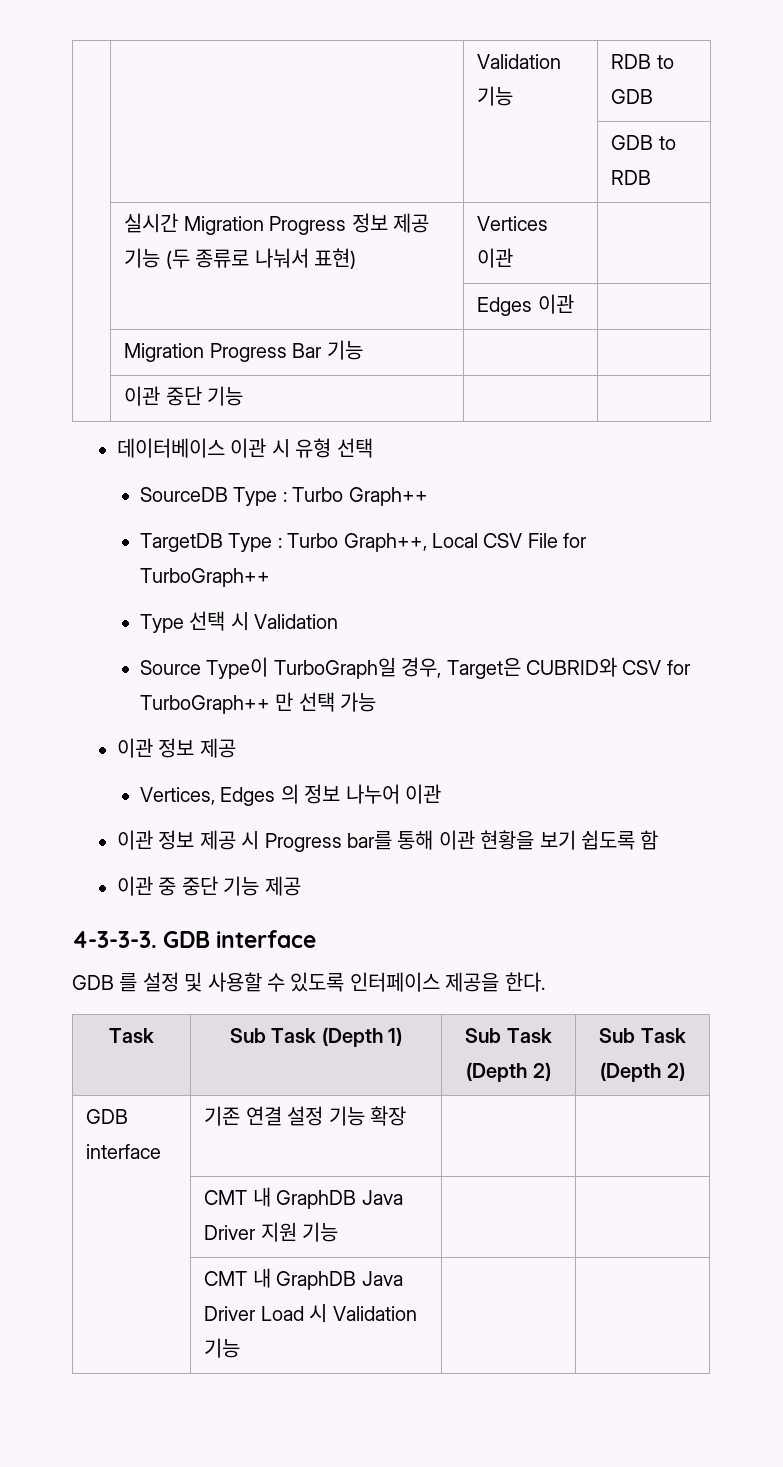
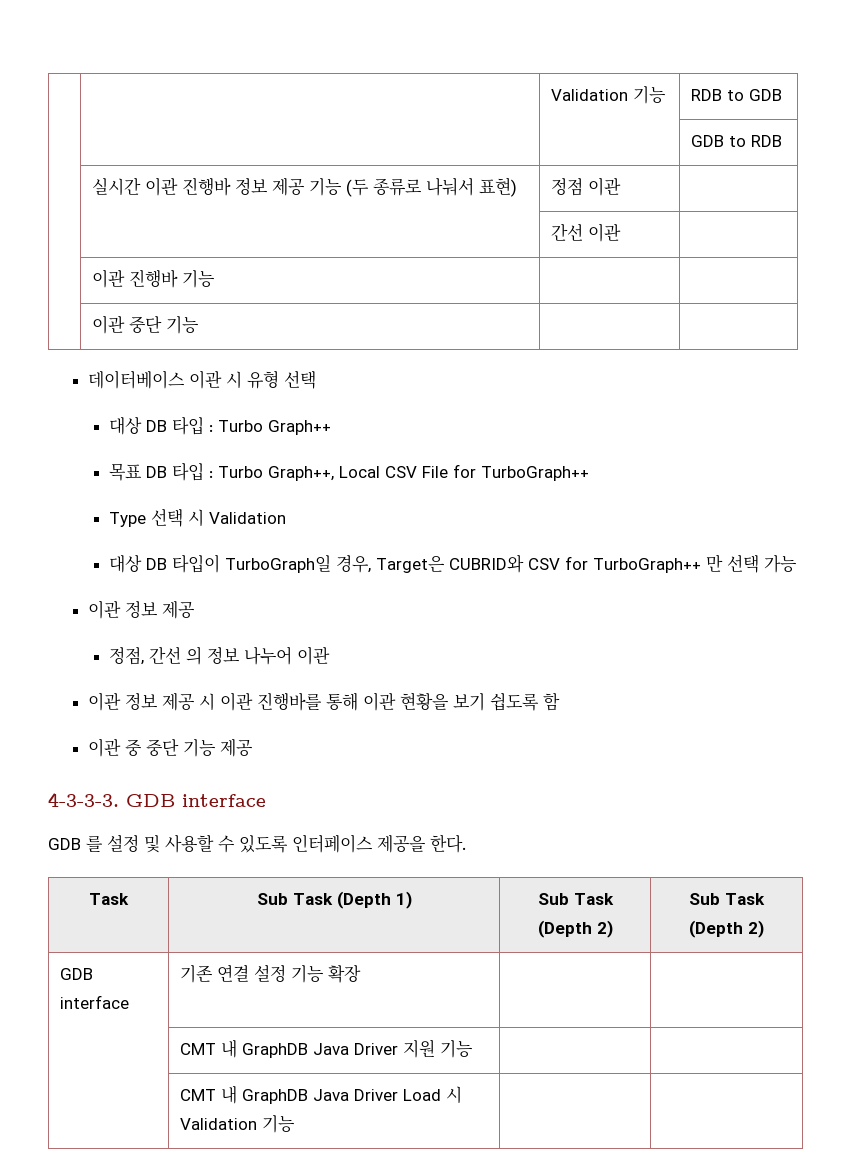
[183,216,347,235] Migration Progress -> [145,177,232,196] 이관 진행바
[477,216,549,231] Vertices -> [551,178,584,196] 정점
[477,294,574,316] [124,343,323,362] Edges 이관 | // | Migration Progress Bar -> [551,223,622,242] [92,269,179,288] 간선 이관 | // | 이관 진행바
[139,487,278,506] SourceDB Type -> [109,417,205,435] 대상 DB 타입
[139,533,273,552] TargetDB Type -> [109,463,205,481] 목표 DB 타입
[139,657,269,679] Source Type이 -> [109,554,221,573] 대상 DB 타입이
[139,787,276,806] Vertices, Edges -> [109,646,182,665] 정점, 간선
[264,831,392,852] Progress bar를 -> [220,692,323,711] 이관 진행바를

